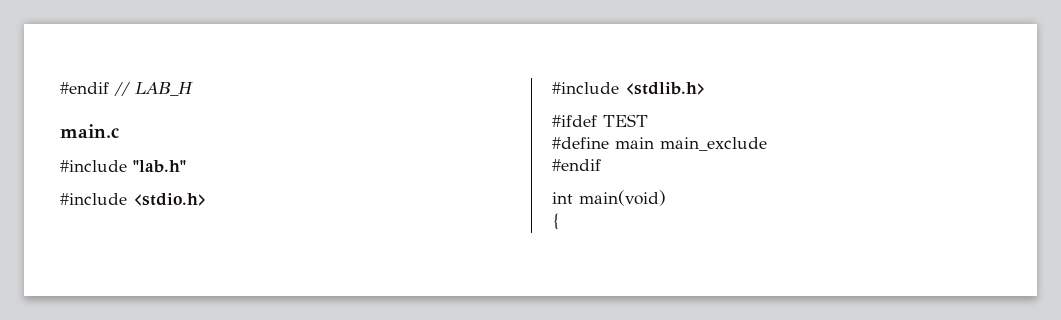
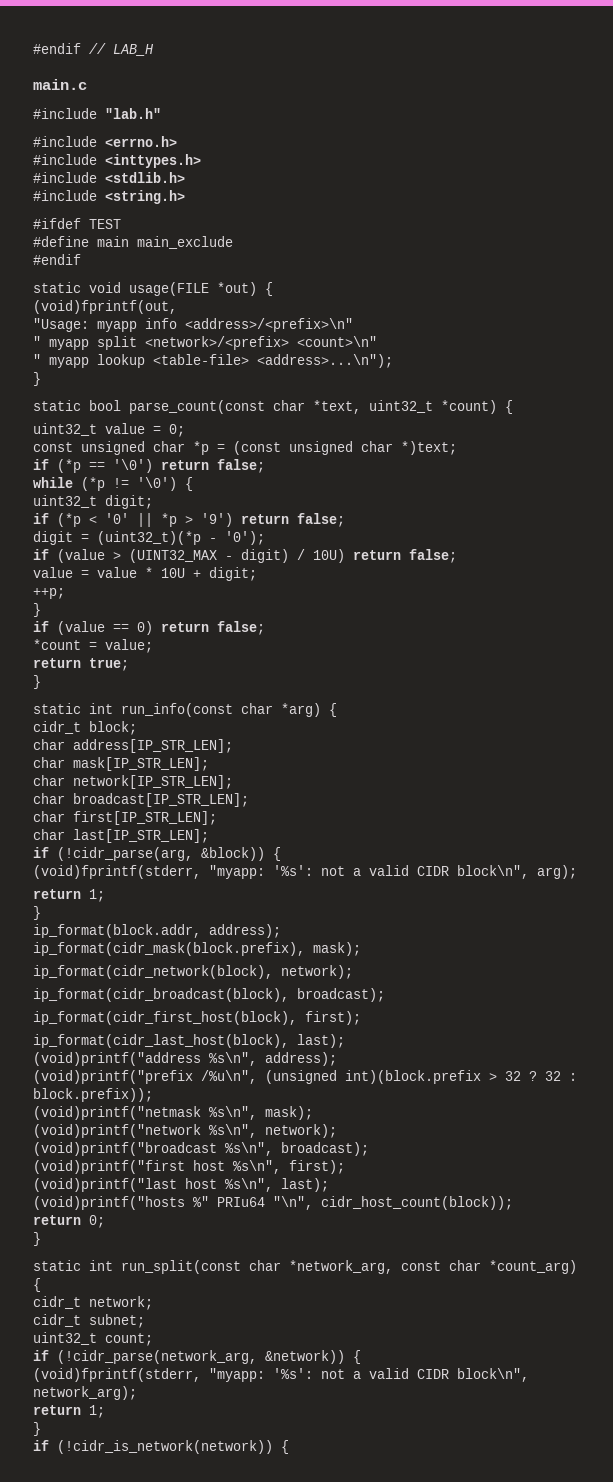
[133,193,207,206] <stdio.h> -> [105,136,177,147] [33,154,201,168] <errno.h> // #include <inttypes.h>
(706, 88) none -> [33,190,185,204] // #include <string.h>
[552,190,666,206] int main(void) // -> [33,282,273,296] [33,300,177,314] [33,318,353,332] [33,336,377,350] [33,354,393,368] [33,372,41,386] [33,400,513,414] [33,423,185,437] [33,441,457,455] [33,459,265,473] [33,477,193,491] [33,495,153,509] [33,513,345,527] [33,531,265,545] [33,549,457,563] [33,567,257,581] [33,588,65,599] [33,603,41,617] [33,621,265,635] [33,639,153,653] [33,658,129,671] [33,675,41,689] [33,703,337,717] [33,721,137,735] [33,739,233,753] [33,757,209,771] [33,775,233,789] [33,793,249,807] [33,811,217,825] [33,829,209,843] [33,847,281,861] [33,865,577,879] [33,889,105,902] [33,906,41,920] [33,924,281,938] [33,942,361,956] [33,965,353,979] [33,988,385,1002] [33,1011,361,1025] [33,1034,345,1048] [33,1052,337,1066] [33,1070,577,1084] [33,1088,153,1102] [33,1106,313,1120] [33,1124,337,1138] [33,1142,369,1156] [33,1160,345,1174] [33,1178,329,1192] [33,1196,513,1210] [33,1215,105,1228] [33,1232,41,1246] [33,1260,577,1274] [33,1278,41,1292] [33,1296,153,1310] [33,1314,145,1328] [33,1332,153,1346] [33,1350,361,1364] [33,1368,529,1382] [33,1386,137,1400] [33,1405,105,1418] [33,1422,41,1436] [33,1440,273,1454] static void usage(FILE *out) { // (void)fprintf(out, // "Usage: myapp info <address>/<prefix>\n" // " myapp split <network>/<prefix> <count>\n" // " myapp lookup <table-file> <address>...\n"); // } // static bool parse_count(const char *text, uint32_t *count) { // uint32_t value = 0; // const unsigned char *p = (const unsigned char *)text; // if (*p == '\0') return false; // while (*p != '\0') { // uint32_t digit; // if (*p < '0' || *p > '9') return false; // digit = (uint32_t)(*p - '0'); // if (value > (UINT32_MAX - digit) / 10U) return false; // value = value * 10U + digit; // ++p; // } // if (value == 0) return false; // *count = value; // return true; // } // static int run_info(const char *arg) { // cidr_t block; // char address[IP_STR_LEN]; // char mask[IP_STR_LEN]; // char network[IP_STR_LEN]; // char broadcast[IP_STR_LEN]; // char first[IP_STR_LEN]; // char last[IP_STR_LEN]; // if (!cidr_parse(arg, &block)) { // (void)fprintf(stderr, "myapp: '%s': not a valid CIDR block\n", arg); // return 1; // } // ip_format(block.addr, address); // ip_format(cidr_mask(block.prefix), mask); // ip_format(cidr_network(block), network); // ip_format(cidr_broadcast(block), broadcast); // ip_format(cidr_first_host(block), first); // ip_format(cidr_last_host(block), last); // (void)printf("address %s\n", address); // (void)printf("prefix /%u\n", (unsigned int)(block.prefix > 32 ? 32 : block.prefix)); // (void)printf("netmask %s\n", mask); // (void)printf("network %s\n", network); // (void)printf("broadcast %s\n", broadcast); // (void)printf("first host %s\n", first); // (void)printf("last host %s\n", last); // (void)printf("hosts %" PRIu64 "\n", cidr_host_count(block)); // return 0; // } // static int run_split(const char *network_arg, const char *count_arg) { // cidr_t network; // cidr_t subnet; // uint32_t count; // if (!cidr_parse(network_arg, &network)) { // (void)fprintf(stderr, "myapp: '%s': not a valid CIDR block\n", network_arg); // return 1; // } // if (!cidr_is_network(network))

